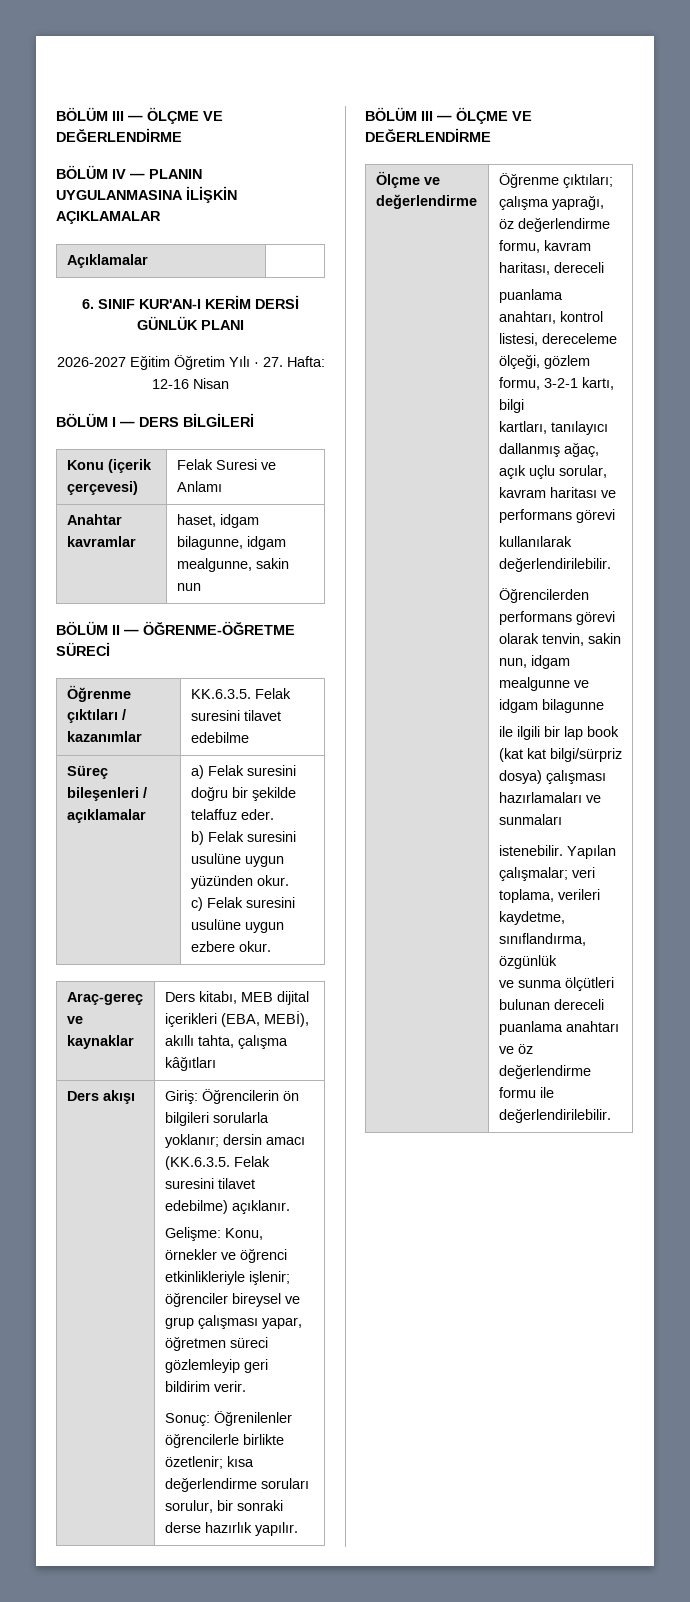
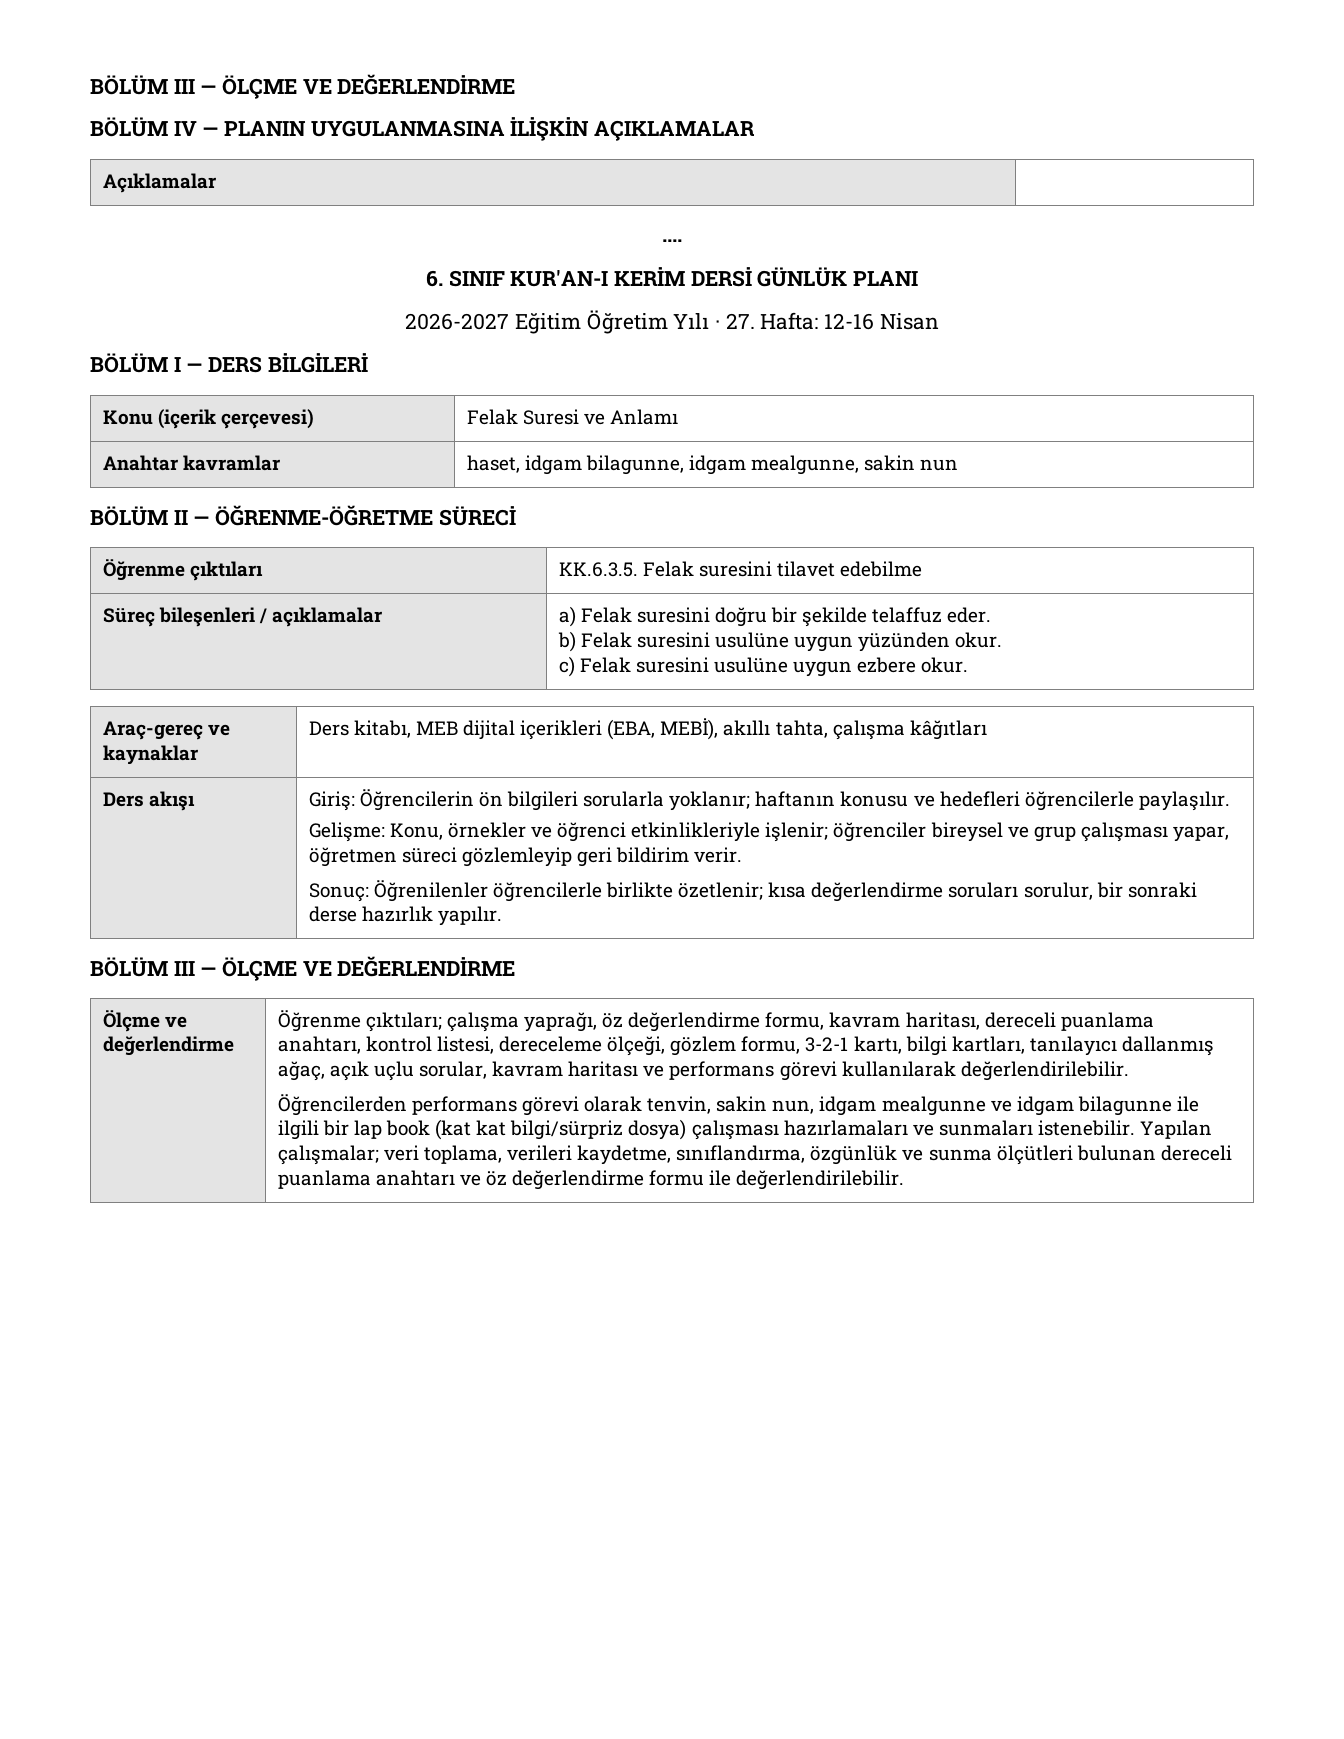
(148, 261) none -> [662,239,682,242] // ....
[121,709,126,720] [66,731,142,742] / kazanımlar -> (263, 571) none
[222,1134,305,1145] [164,1156,270,1170] [164,1178,255,1189] [164,1200,290,1214] dersin amacı (KK.6.3.5. Felak suresini tilavet edebilme) açıklanır. -> [755,791,1230,811] haftanın konusu ve hedefleri öğrencilerle paylaşılır.
(604, 267) // -> (1056, 1020) none
(524, 406) // -> (947, 1046) none
(615, 516) // -> (837, 1071) none
(604, 706) // -> (1172, 1106) none
(562, 819) // -> (1033, 1128) none
(557, 962) // -> (898, 1155) none

